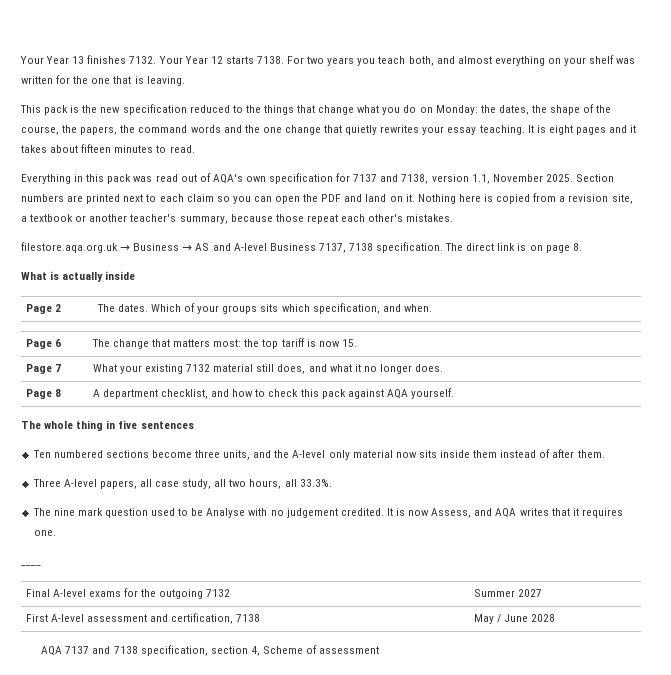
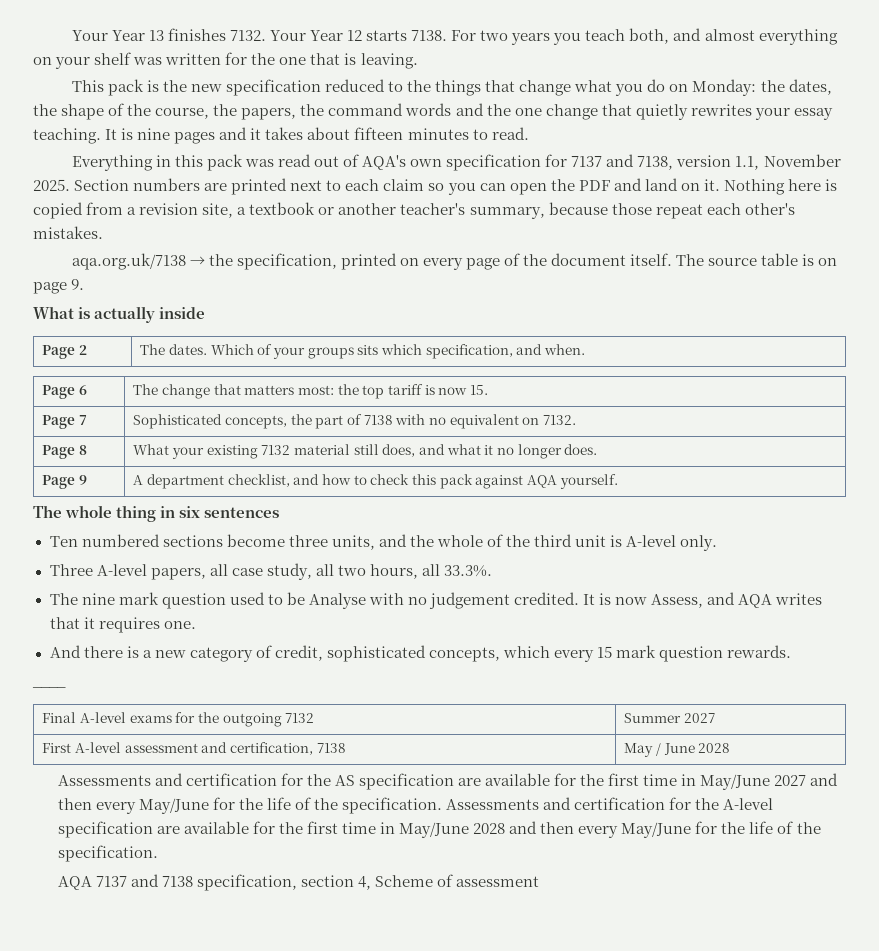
[548,125,573,135] eight -> [137,128,171,140] nine
[21,242,516,253] filestore.aqa.org.uk → Business → AS and A-level Business 7137, 7138 specification. The direct link -> [71,253,799,270] aqa.org.uk/7138 → the specification, printed on every page of the document itself. The source table
[572,243,582,251] 8. -> [71,279,85,290] 9.
(61, 368) none -> [133,414,576,429] [42,445,88,459] | Sophisticated concepts, the part of 7138 with no equivalent on 7132. // Page 8
[54,389,61,397] 8 -> [79,475,88,485] 9
[118,420,138,429] five -> [179,506,201,518] six
[292,449,605,460] A-level only material now sits inside them instead of after them. -> [436,534,718,551] whole of the third unit is A-level only.
(56, 533) none -> [49,645,792,662] // And there is a new category of credit, sophisticated concepts, which every 15 mark question rewards.
(556, 618) none -> [57,773,839,790] [57,797,774,814] [57,821,821,838] [57,845,158,862] // Assessments and certification for the AS specification are available for the first time in May/June 2027 and then every May/June for the life of the specification. Assessments and certification for the A-level specification are available for the first time in May/June 2028 and then every May/June for the life of the specification.

